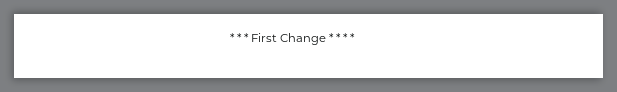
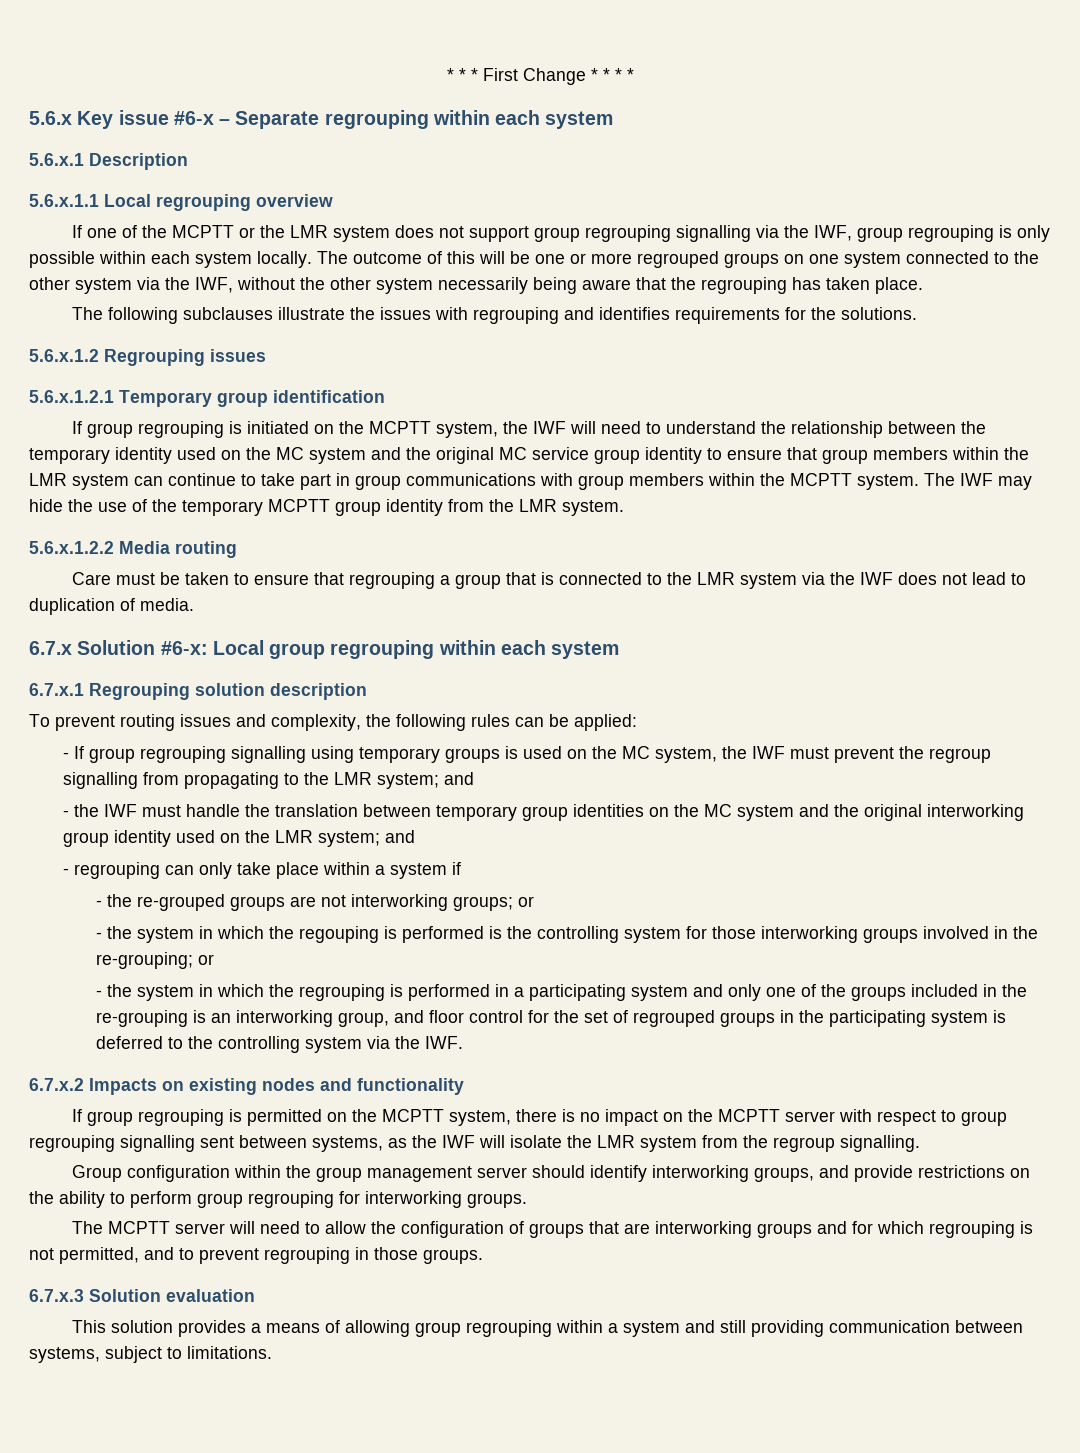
(356, 37) none -> [29,110,614,129] [29,153,188,170] [29,194,333,211] [72,225,1051,242] [29,251,1039,268] [29,277,923,294] [72,307,918,324] [29,349,266,366] [29,390,385,407] [72,421,987,438] [29,447,1029,464] [29,473,1032,490] [29,499,624,516] [29,541,237,558] [72,572,1027,589] [29,598,194,615] [29,640,620,659] [29,683,367,700] [29,714,637,731] [62,746,991,763] [62,772,474,789] [62,804,1024,821] [62,830,415,847] [62,862,461,879] [96,894,535,911] [96,926,1039,943] [96,952,215,969] [96,984,1028,1001] [96,1010,1007,1027] [96,1036,464,1053] [29,1078,464,1095] [72,1109,1008,1126] [29,1135,920,1152] [72,1165,1031,1182] [29,1191,527,1208] [72,1221,1034,1238] [29,1247,483,1264] [29,1289,255,1302] [72,1320,1024,1337] [29,1346,272,1363] // 5.6.x Key issue #6-x – Separate regrouping within each system // 5.6.x.1 Description // 5.6.x.1.1 Local regrouping overview // If one of the MCPTT or the LMR system does not support group regrouping signalling via the IWF, group regrouping is only possible within each system locally. The outcome of this will be one or more regrouped groups on one system connected to the other system via the IWF, without the other system necessarily being aware that the regrouping has taken place. // The following subclauses illustrate the issues with regrouping and identifies requirements for the solutions. // 5.6.x.1.2 Regrouping issues // 5.6.x.1.2.1 Temporary group identification // If group regrouping is initiated on the MCPTT system, the IWF will need to understand the relationship between the temporary identity used on the MC system and the original MC service group identity to ensure that group members within the LMR system can continue to take part in group communications with group members within the MCPTT system. The IWF may hide the use of the temporary MCPTT group identity from the LMR system. // 5.6.x.1.2.2 Media routing // Care must be taken to ensure that regrouping a group that is connected to the LMR system via the IWF does not lead to duplication of media. // 6.7.x Solution #6-x: Local group regrouping within each system // 6.7.x.1 Regrouping solution description // To prevent routing issues and complexity, the following rules can be applied: // - If group regrouping signalling using temporary groups is used on the MC system, the IWF must prevent the regroup signalling from propagating to the LMR system; and // - the IWF must handle the translation between temporary group identities on the MC system and the original interworking group identity used on the LMR system; and // - regrouping can only take place within a system if // - the re-grouped groups are not interworking groups; or // - the system in which the regouping is performed is the controlling system for those interworking groups involved in the re-grouping; or // - the system in which the regrouping is performed in a participating system and only one of the groups included in the re-grouping is an interworking group, and floor control for the set of regrouped groups in the participating system is deferred to the controlling system via the IWF. // 6.7.x.2 Impacts on existing nodes and functionality // If group regrouping is permitted on the MCPTT system, there is no impact on the MCPTT server with respect to group regrouping signalling sent between systems, as the IWF will isolate the LMR system from the regroup signalling. // Group configuration within the group management server should identify interworking groups, and provide restrictions on the ability to perform group regrouping for interworking groups. // The MCPTT server will need to allow the configuration of groups that are interworking groups and for which regrouping is not permitted, and to prevent regrouping in those groups. // 6.7.x.3 Solution evaluation // This solution provides a means of allowing group regrouping within a system and still providing communication between systems, subject to limitations.

